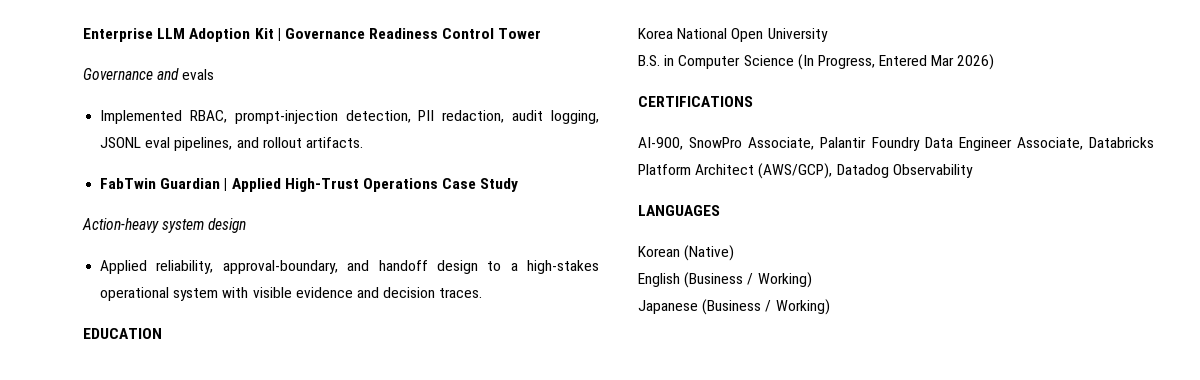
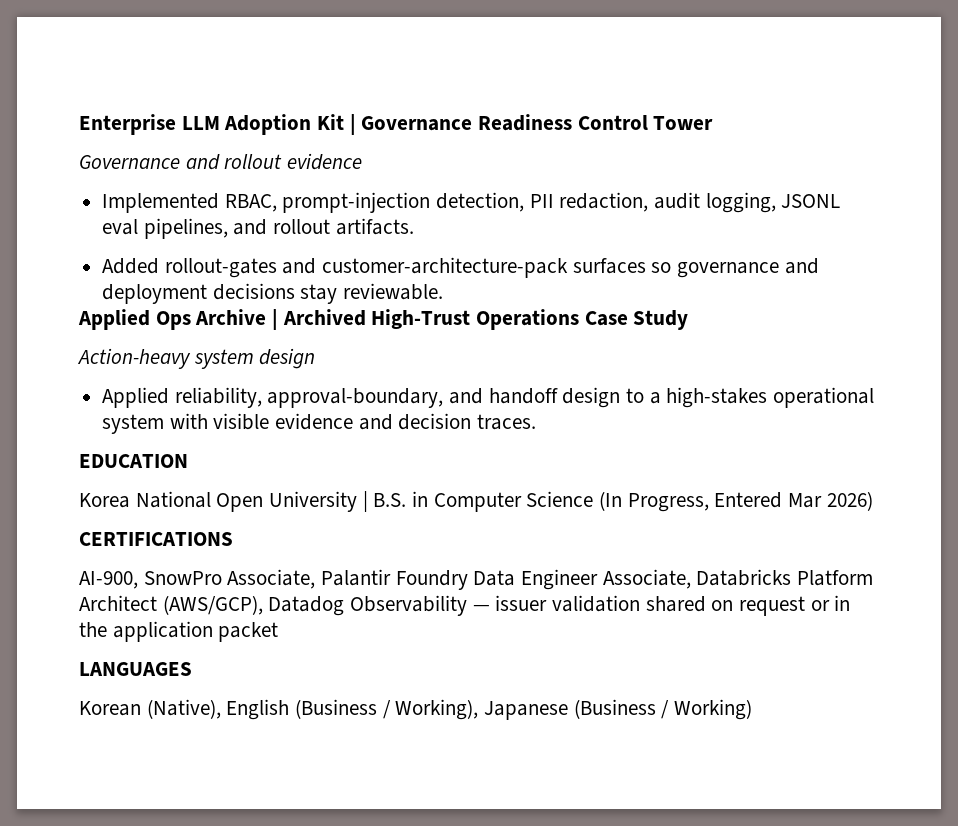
[182,69,215,80] evals -> [224,153,363,170] rollout evidence
[100,178,281,192] FabTwin Guardian | Applied -> [102,257,819,278] [102,283,444,304] [78,309,366,330] Added rollout-gates and customer-architecture-pack surfaces so governance and deployment decisions stay reviewable. // Applied Ops Archive | Archived
(828, 35) // -> [362,491,368,512] |
(973, 171) none -> [472,595,851,616] [79,621,279,642] — issuer validation shared on request or in the application packet
[684,245,735,261] (Native) // -> [146,699,221,719] (Native),
[757,272,812,288] Working) // -> [395,699,479,720] Working),

